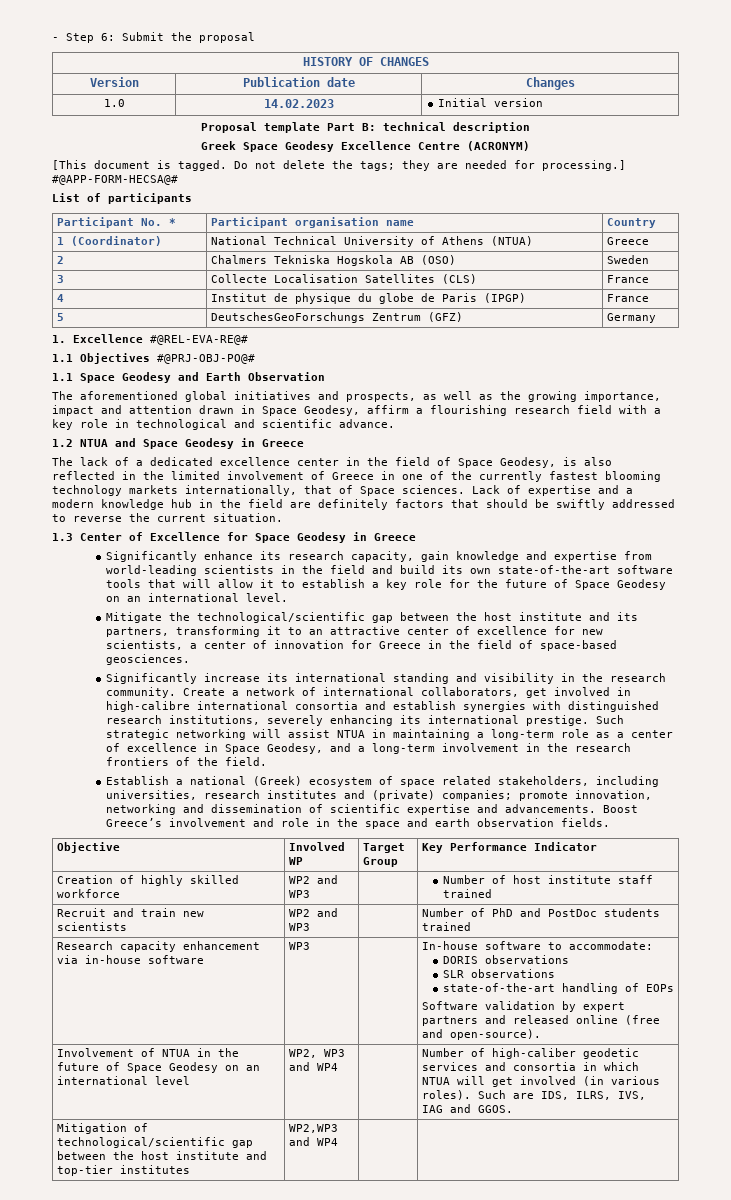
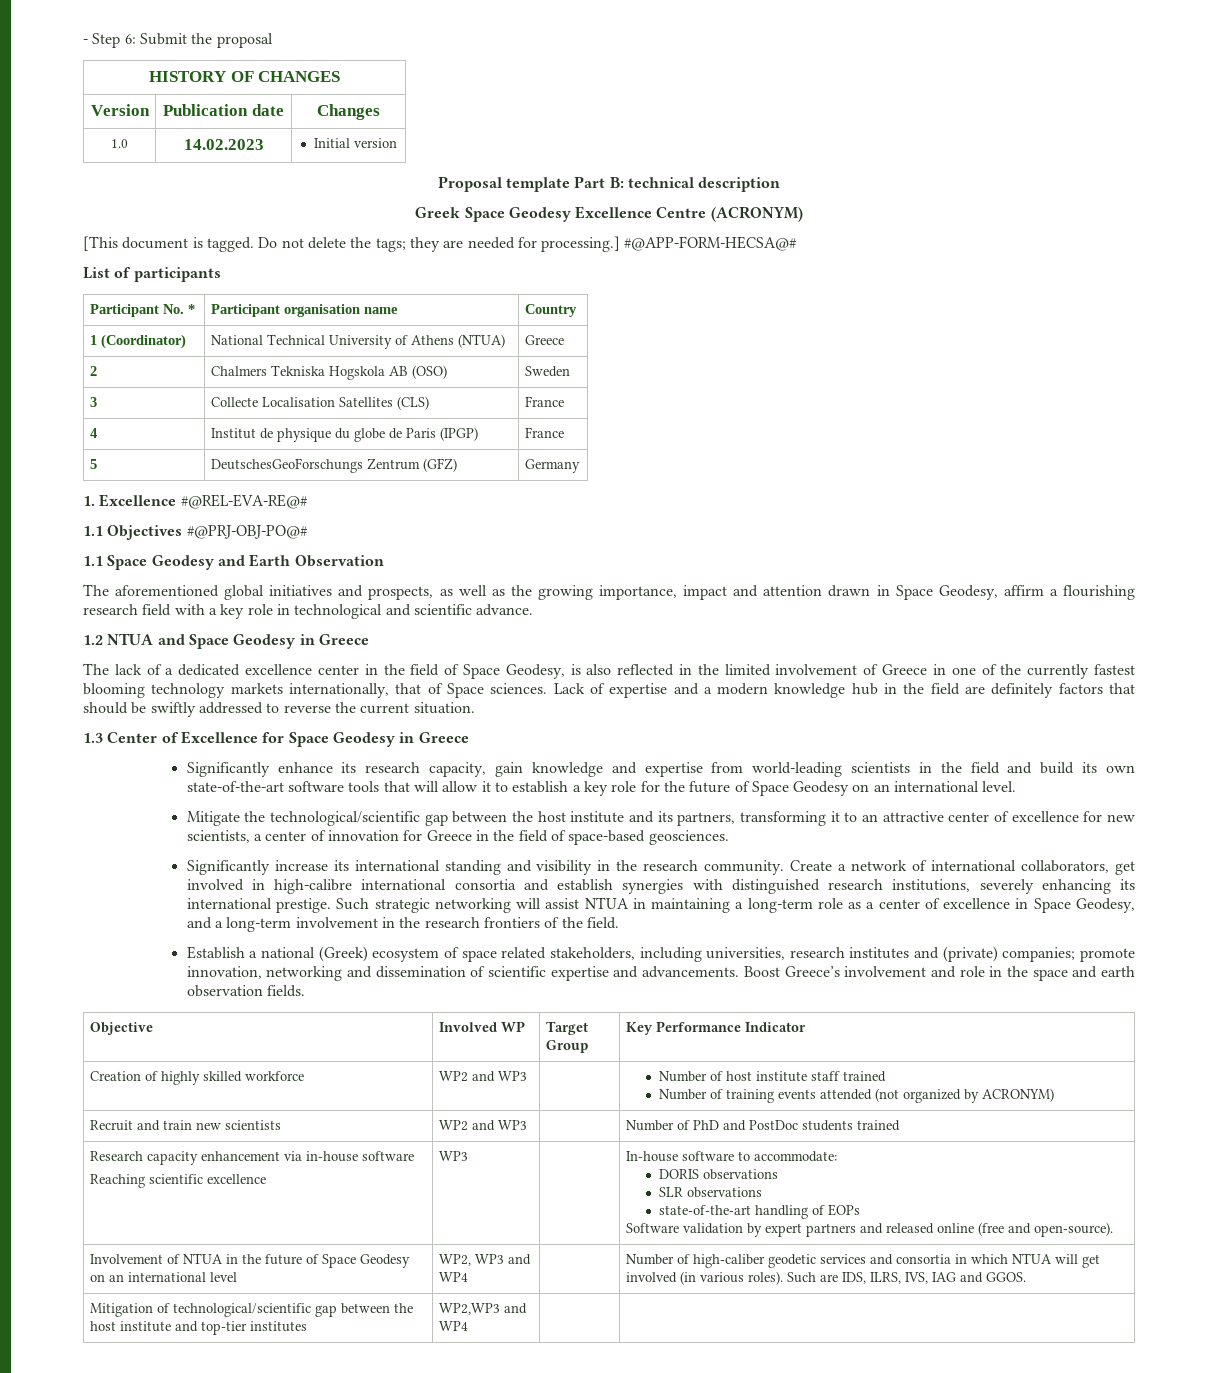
(492, 893) none -> [658,1088,1054,1103] // Number of training events attended (not organized by ACRONYM)
(205, 959) none -> [89,1174,266,1188] // Reaching scientific excellence

